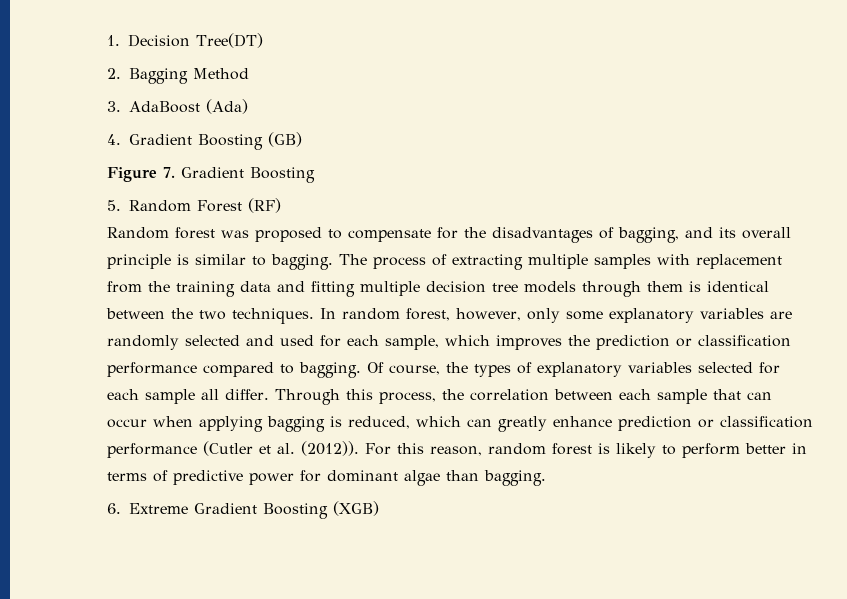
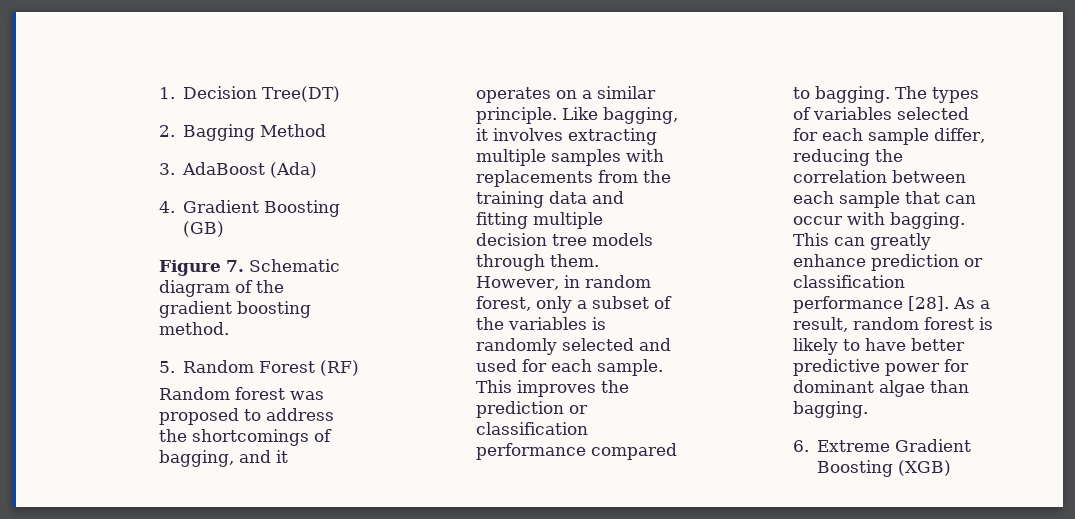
[180,167,315,183] Gradient Boosting -> [248,259,340,272] [158,280,284,297] [158,301,311,318] [158,322,229,335] Schematic diagram of the gradient boosting method.
[347,227,791,243] [106,254,447,270] compensate for the disadvantages of bagging, and its overall principle is similar to bagging. The process of -> [265,408,334,421] [158,429,332,446] [158,450,288,467] [475,86,656,103] [475,107,678,124] [475,128,563,141] address the shortcomings of bagging, and it operates on a similar principle. Like bagging, it involves
[695,254,782,269] replacement -> [475,170,593,187] replacements
[646,281,769,292] [105,308,792,324] them is identical between the two techniques. In random forest, however, only some explanatory variables are -> [549,254,599,267] [475,275,651,290] [475,296,672,313] [475,317,606,330] them. However, in random forest, only a subset of the variables is
[384,335,490,350] sample, which -> [596,359,663,376] [475,380,512,393] sample. This
[366,362,468,375] Of course, the -> [894,86,927,99] The
[536,362,622,377] explanatory -> (811, 113) none
[200,389,436,405] all differ. Through this process, -> [933,128,985,143] [792,149,870,166] differ, reducing
[152,416,461,432] when applying bagging is reduced, which -> [846,212,965,229] [792,233,829,246] with bagging. This
[202,441,482,456] (Cutler et al. (2012)). For this reason, -> [907,296,990,311] [792,317,848,332] [28]. As a result,
[681,443,807,458] [106,470,168,482] perform better in terms of -> [864,338,965,351] have better

